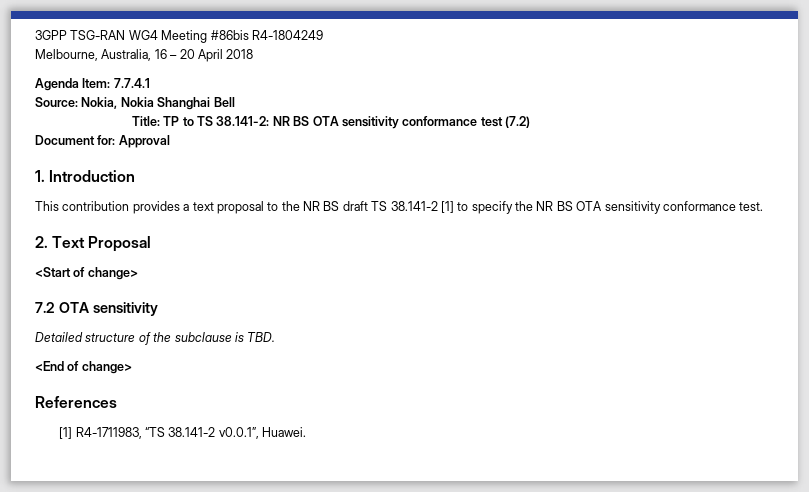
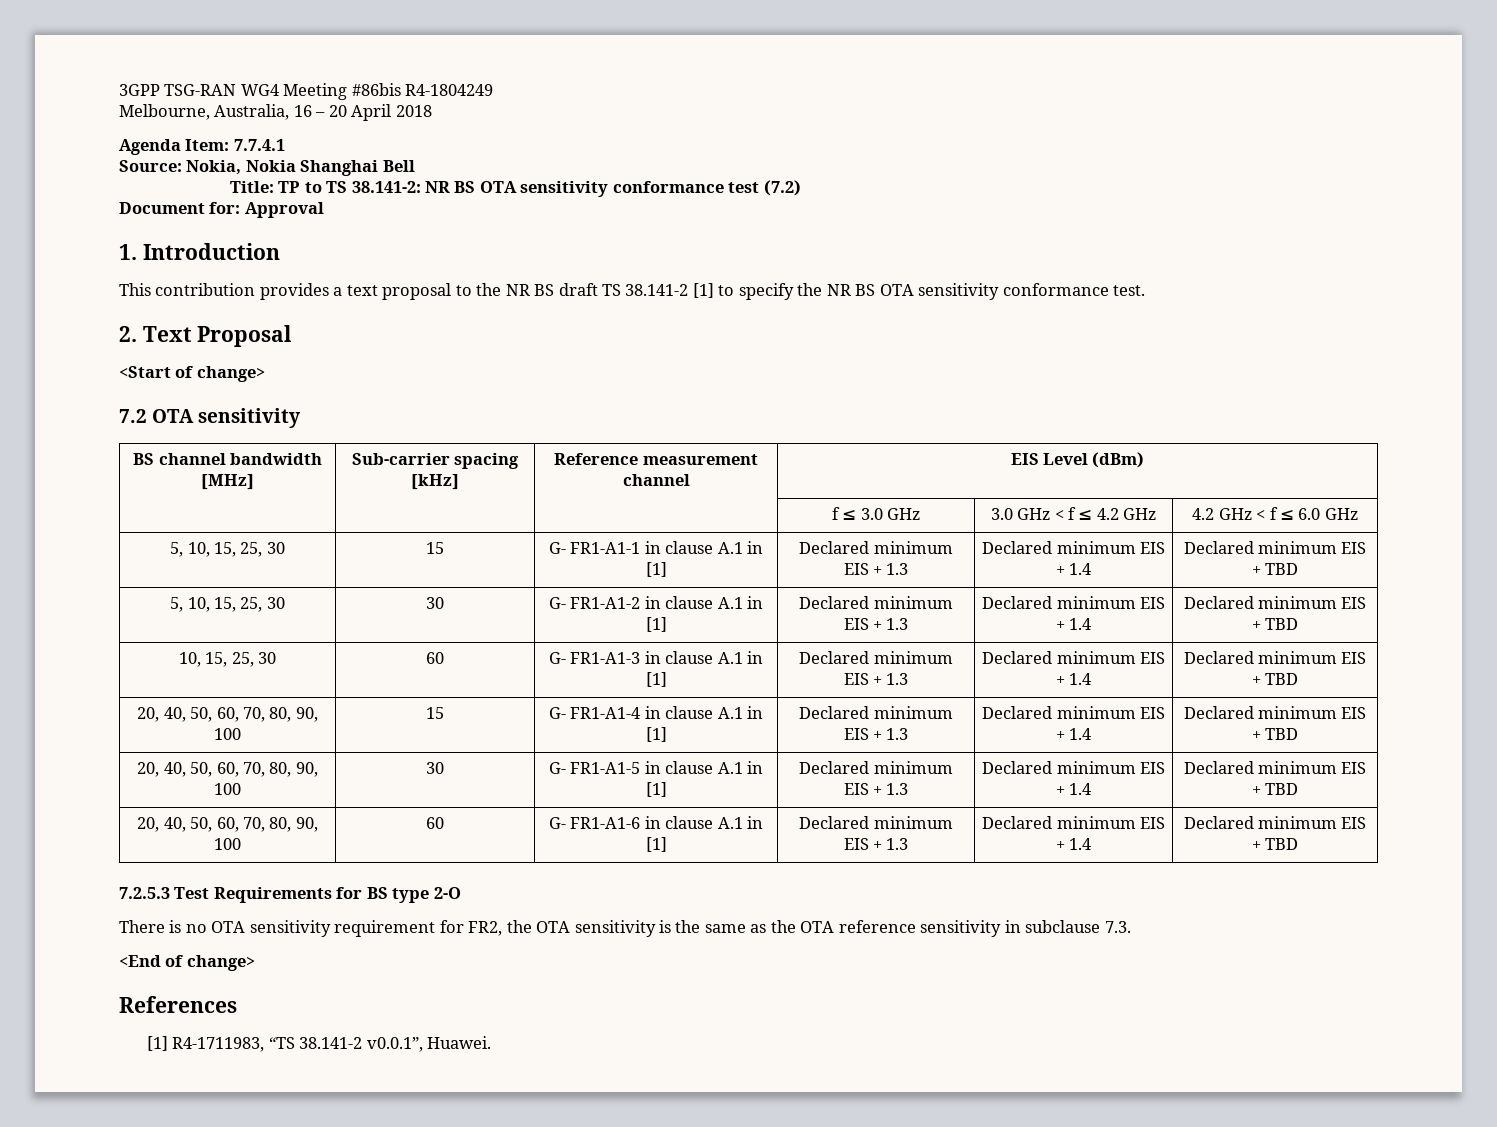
[35,332,276,345] // Detailed structure of the subclause is TBD. -> [133,453,322,465] [201,474,254,490] [351,453,520,469] [411,474,459,490] [554,453,758,465] [622,474,690,486] [1010,452,1145,468] [831,507,921,520] [990,507,1157,520] [1192,507,1358,520] [170,542,285,557] [426,542,444,554] [548,541,764,554] [645,562,667,577] [799,541,953,554] [843,563,909,575] [982,541,1165,554] [1055,563,1092,575] [1183,541,1367,554] [1251,563,1299,575] [170,597,285,612] [426,597,444,609] [548,596,764,609] [645,617,667,632] [799,596,953,609] [843,618,909,630] [982,596,1165,609] [1055,618,1092,630] [1183,596,1367,609] [1251,618,1299,630] [178,652,277,667] [426,652,444,664] [548,651,764,664] [645,672,667,687] [799,651,953,664] [843,673,909,685] [982,651,1165,664] [1055,673,1092,685] [1183,651,1367,664] [1251,673,1299,685] [137,707,318,722] [214,728,241,740] [426,707,444,719] [548,706,764,719] [645,727,667,742] [799,706,953,719] [843,728,909,740] [982,706,1165,719] [1055,728,1092,740] [1183,706,1367,719] [1251,728,1299,740] [137,762,318,777] [214,783,241,795] [426,762,444,774] [548,761,764,774] [645,782,667,797] [799,761,953,774] [843,783,909,795] [982,761,1165,774] [1055,783,1092,795] [1183,761,1367,774] [1251,783,1299,795] [137,817,318,832] [214,838,241,850] [426,817,444,829] [548,816,764,829] [645,837,667,852] [799,816,953,829] [843,838,909,850] [982,816,1165,829] [1055,838,1092,850] [1183,816,1367,829] [1251,838,1299,850] [119,887,461,903] [119,920,1131,937] // BS channel bandwidth [MHz] | Sub-carrier spacing [kHz] | Reference measurement channel | EIS Level (dBm) // | | | f ≤ 3.0 GHz | 3.0 GHz < f ≤ 4.2 GHz | 4.2 GHz < f ≤ 6.0 GHz // 5, 10, 15, 25, 30 | 15 | G- FR1-A1-1 in clause A.1 in [1] | Declared minimum EIS + 1.3 | Declared minimum EIS + 1.4 | Declared minimum EIS + TBD // 5, 10, 15, 25, 30 | 30 | G- FR1-A1-2 in clause A.1 in [1] | Declared minimum EIS + 1.3 | Declared minimum EIS + 1.4 | Declared minimum EIS + TBD // 10, 15, 25, 30 | 60 | G- FR1-A1-3 in clause A.1 in [1] | Declared minimum EIS + 1.3 | Declared minimum EIS + 1.4 | Declared minimum EIS + TBD // 20, 40, 50, 60, 70, 80, 90, 100 | 15 | G- FR1-A1-4 in clause A.1 in [1] | Declared minimum EIS + 1.3 | Declared minimum EIS + 1.4 | Declared minimum EIS + TBD // 20, 40, 50, 60, 70, 80, 90, 100 | 30 | G- FR1-A1-5 in clause A.1 in [1] | Declared minimum EIS + 1.3 | Declared minimum EIS + 1.4 | Declared minimum EIS + TBD // 20, 40, 50, 60, 70, 80, 90, 100 | 60 | G- FR1-A1-6 in clause A.1 in [1] | Declared minimum EIS + 1.3 | Declared minimum EIS + 1.4 | Declared minimum EIS + TBD // 7.2.5.3 Test Requirements for BS type 2-O // There is no OTA sensitivity requirement for FR2, the OTA sensitivity is the same as the OTA reference sensitivity in subclause 7.3.

